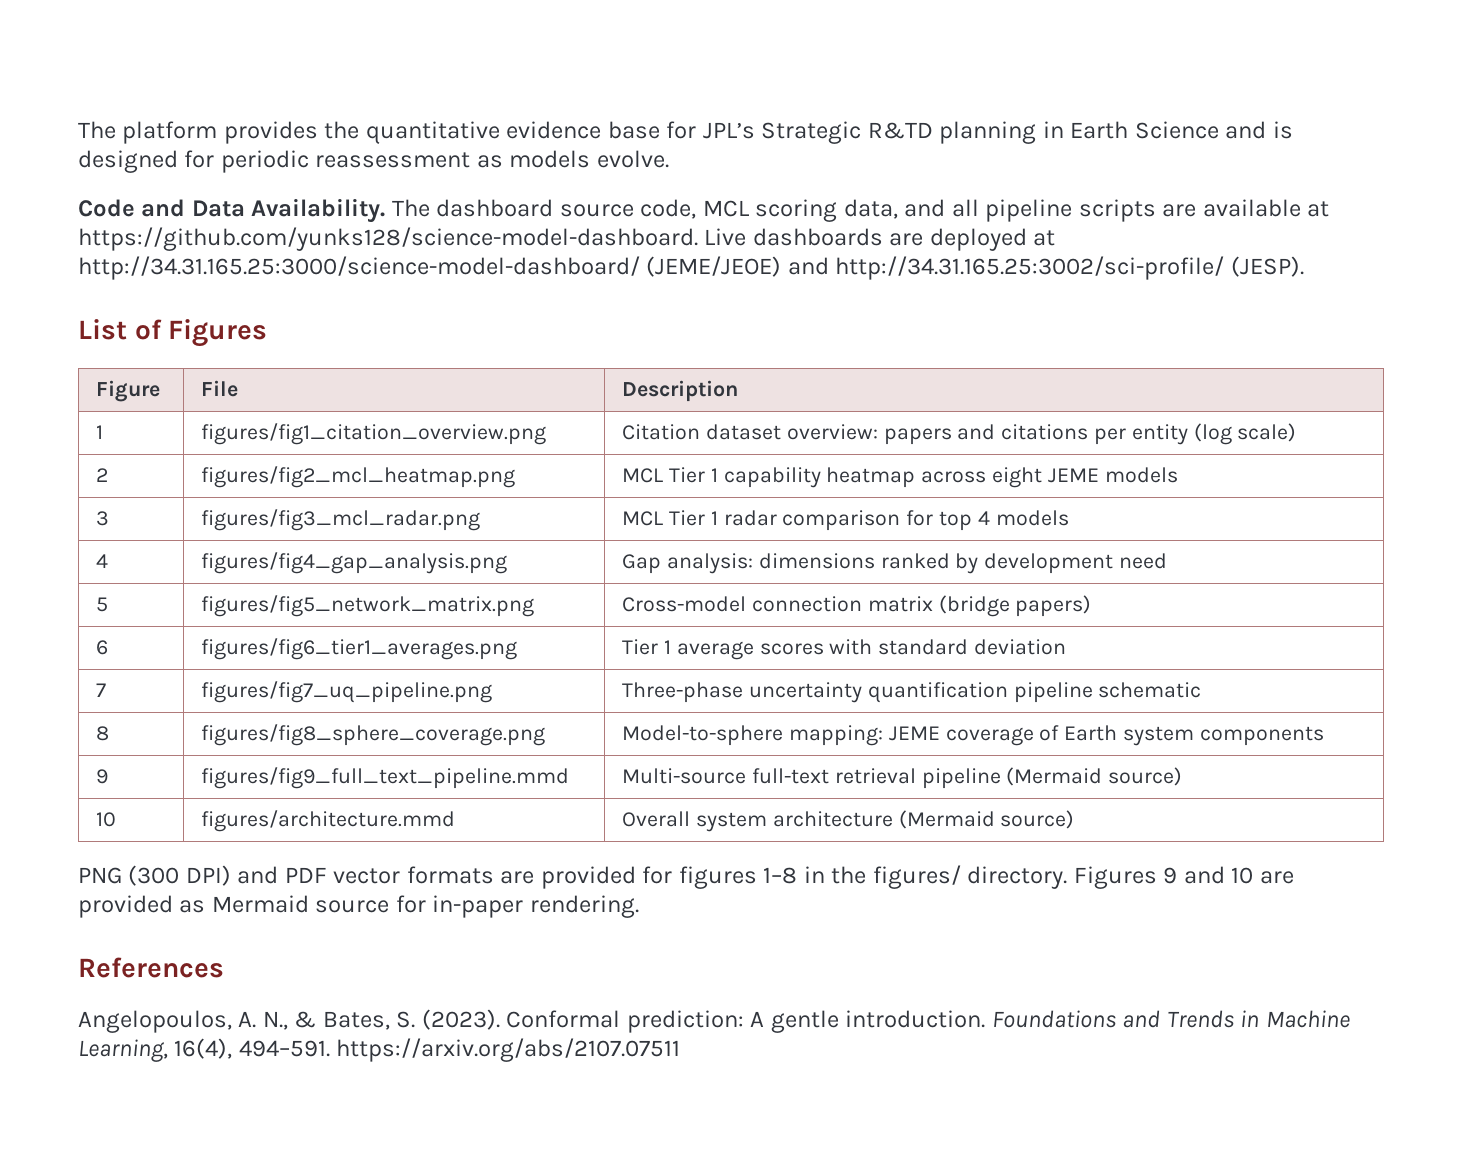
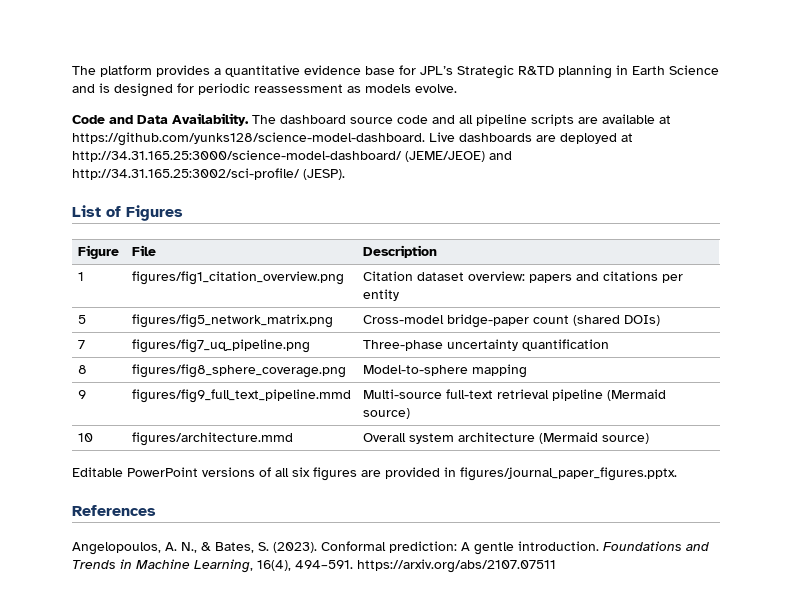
[324,121,360,139] the -> [214,68,221,75] a
[640,199,898,222] code, MCL scoring data, -> [397,115,428,124] code
[1193,423,1297,445] [96,468,109,482] [201,466,516,488] [622,467,1178,488] [96,511,110,526] [201,509,481,531] [622,510,1069,531] [96,554,109,568] [201,552,508,574] [622,553,1168,574] [96,597,109,612] [201,595,535,617] [622,595,1092,617] [96,640,109,655] [201,638,518,660] [622,639,1067,660] (log scale) // 2 | figures/fig2_mcl_heatmap.png | MCL Tier 1 capability heatmap across eight JEME models // 3 | figures/fig3_mcl_radar.png | MCL Tier 1 radar comparison for top 4 models // 4 | figures/fig4_gap_analysis.png | Gap analysis: dimensions ranked by development need // 5 | figures/fig5_network_matrix.png | Cross-model connection matrix (bridge papers) // 6 | figures/fig6_tier1_averages.png | Tier 1 average scores with standard deviation -> [78,315,87,324] [132,314,334,328] [363,314,661,328] // 5 | figures/fig5_network_matrix.png | Cross-model bridge-paper count (shared DOIs)
[1013,682,1202,703] pipeline schematic -> (610, 345) none
[789,725,1324,746] mapping: JEME coverage of Earth system components -> [472,364,528,378] mapping
[78,865,1294,889] [78,895,639,918] PNG (300 DPI) and PDF vector formats are provided for figures 1–8 in the figures/ directory. Figures 9 and 10 are provided as Mermaid source for in-paper rendering. -> [72,467,677,481] Editable PowerPoint versions of all six figures are provided in figures/journal_paper_figures.pptx.

